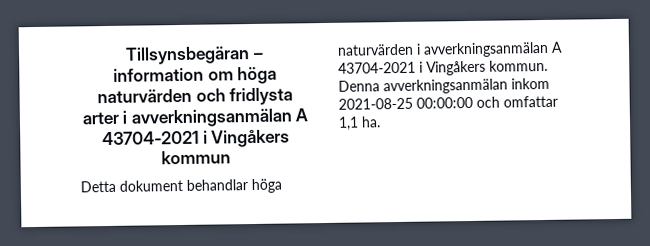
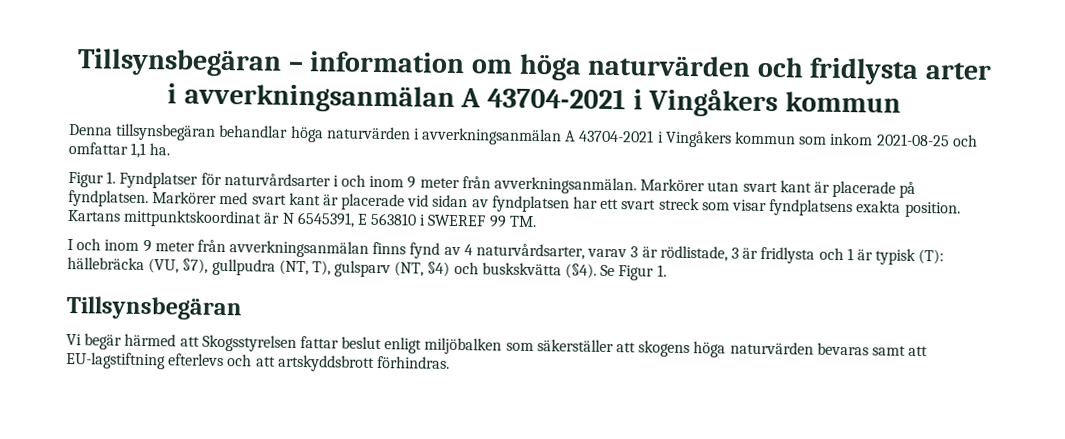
[80,179,183,193] Detta dokument -> [69,123,217,141] Denna tillsynsbegäran
[489,59,548,72] [338,78,508,95] kommun. Denna avverkningsanmälan -> [734,131,828,145] kommun som
[416,96,473,109] 00:00:00 -> (950, 140) none
(381, 122) none -> [68,171,917,198] [68,190,961,218] [67,209,537,228] [67,238,945,265] [67,256,667,281] [66,295,242,321] [66,333,929,358] [66,351,450,372] // Figur 1. Fyndplatser för naturvårdsarter i och inom 9 meter från avverkningsanmälan. Markörer utan svart kant är placerade på fyndplatsen. Markörer med svart kant är placerade vid sidan av fyndplatsen har ett svart streck som visar fyndplatsens exakta position. Kartans mittpunktskoordinat är N 6545391, E 563810 i SWEREF 99 TM. // I och inom 9 meter från avverkningsanmälan finns fynd av 4 naturvårdsarter, varav 3 är rödlistade, 3 är fridlysta och 1 är typisk (T): hällebräcka (VU, §7), gullpudra (NT, T), gulsparv (NT, §4) och buskskvätta (§4). Se Figur 1. // Tillsynsbegäran // Vi begär härmed att Skogsstyrelsen fattar beslut enligt miljöbalken som säkerställer att skogens höga naturvärden bevaras samt att EU-lagstiftning efterlevs och att artskyddsbrott förhindras.

